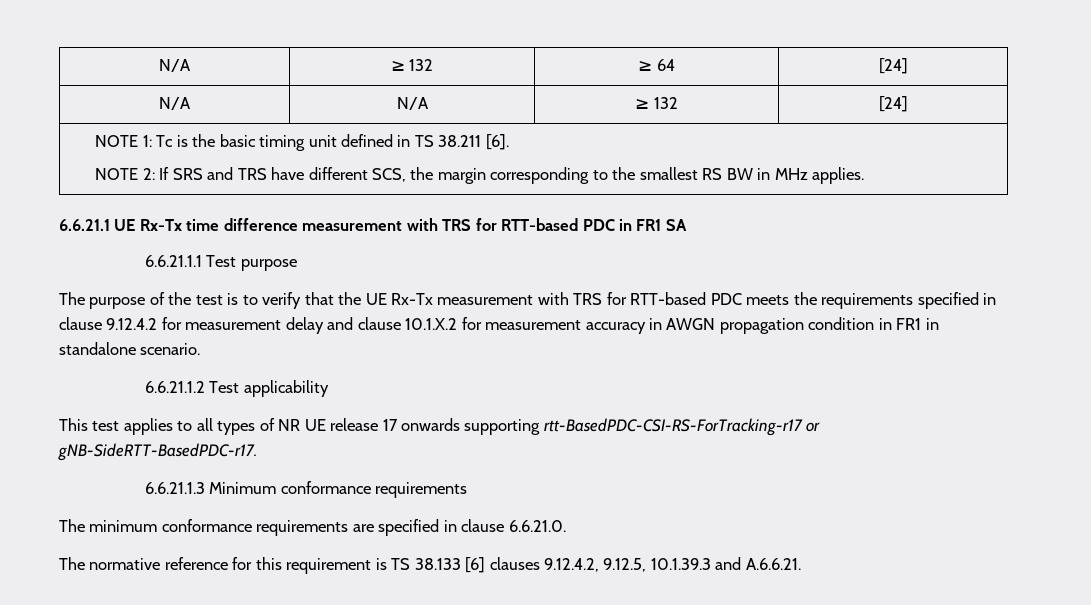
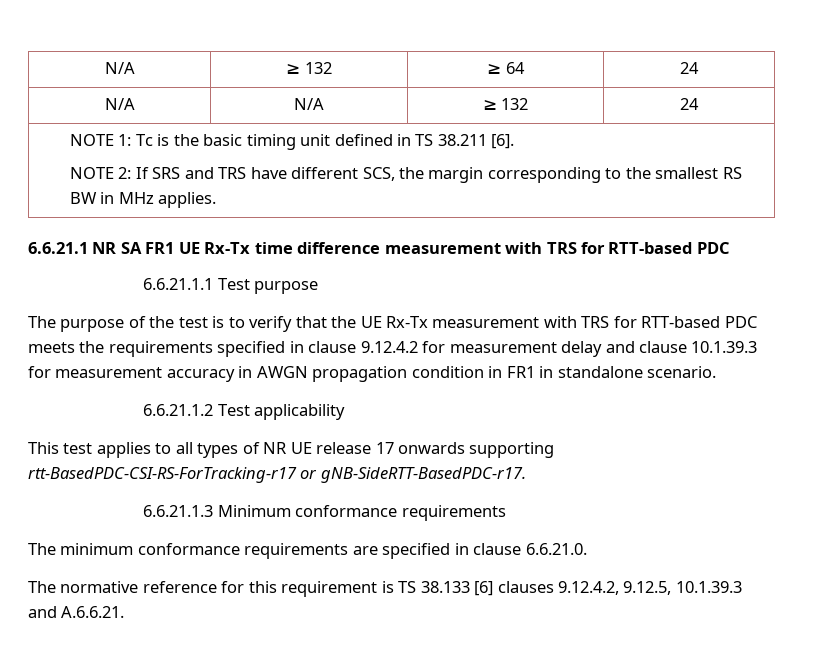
[878,58,908,74] [24] -> [680,62,699,74] 24
[878,96,908,112] [24] -> [680,98,699,110] 24
(110, 225) none -> [92,242,175,254] NR SA FR1
[618,219,687,231] in FR1 SA -> (730, 248) none
[405,318,458,330] 10.1.X.2 -> [691,341,758,353] 10.1.39.3

